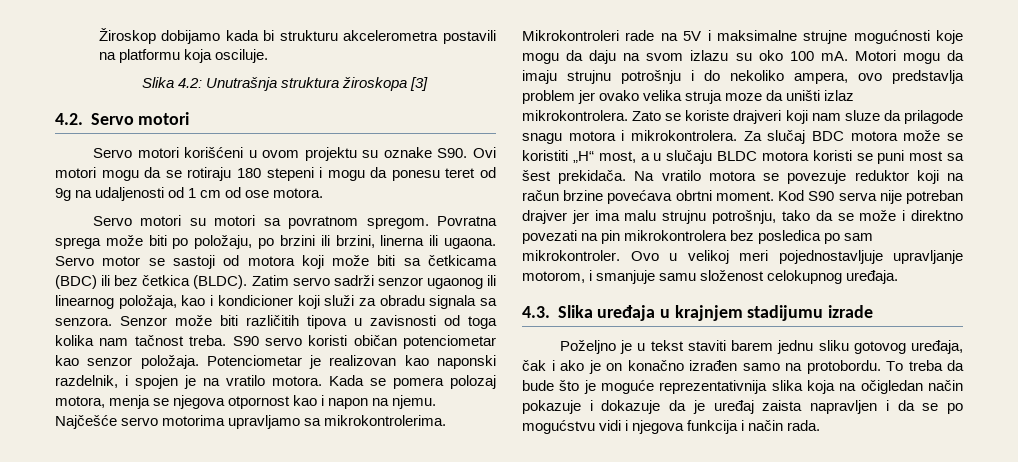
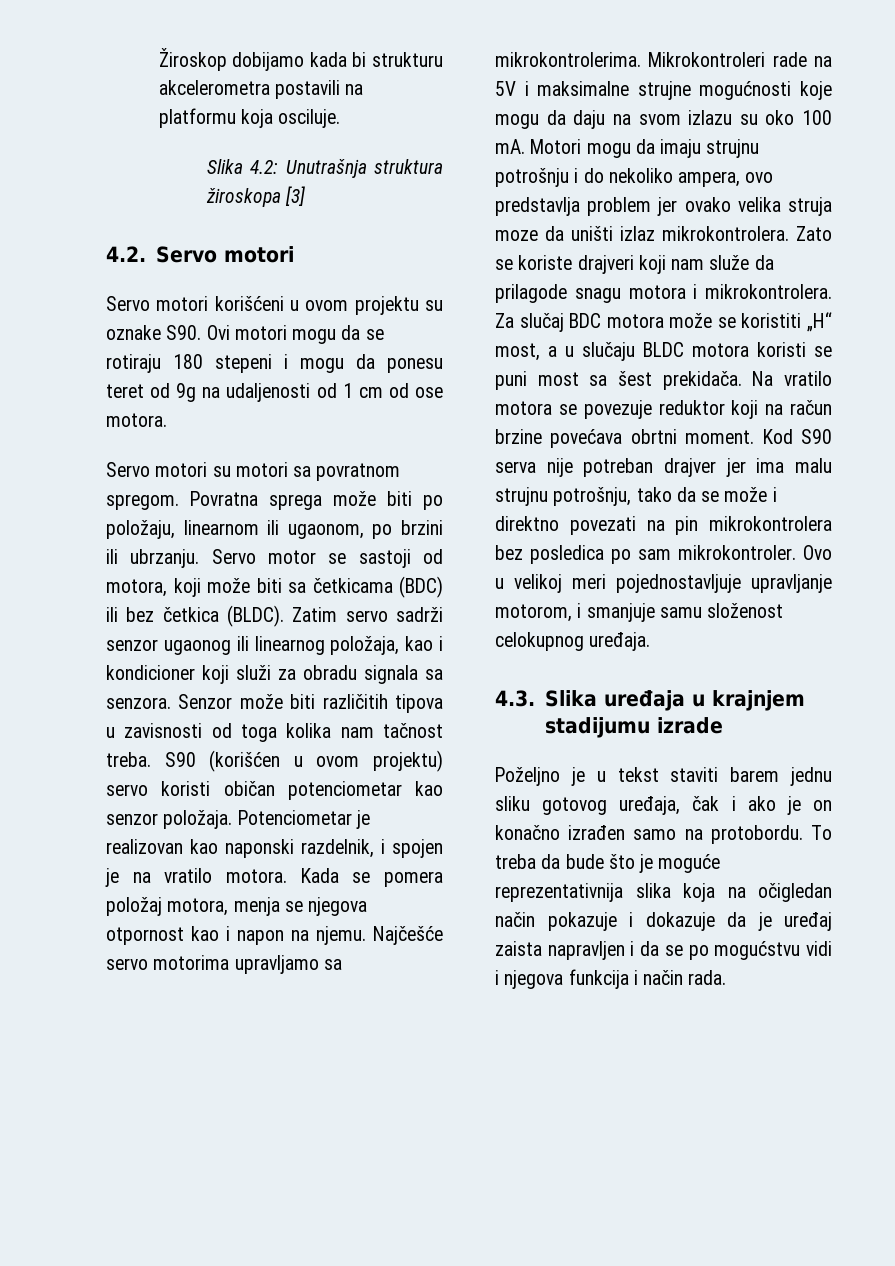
[258,235,496,249] po brzini ili brzini, linerna ili ugaona. -> [183,520,444,539] [106,549,200,568] linearnom ili ugaonom, po brzini ili ubrzanju.
[247,256,295,266] motora -> [106,579,167,597] motora,
(259, 341) none -> [209,750,443,772] (korišćen u ovom projektu)
[450,375,496,389] polozaj -> [106,897,162,916] položaj
[844,110,880,121] sluze -> [709,255,750,270] služe

